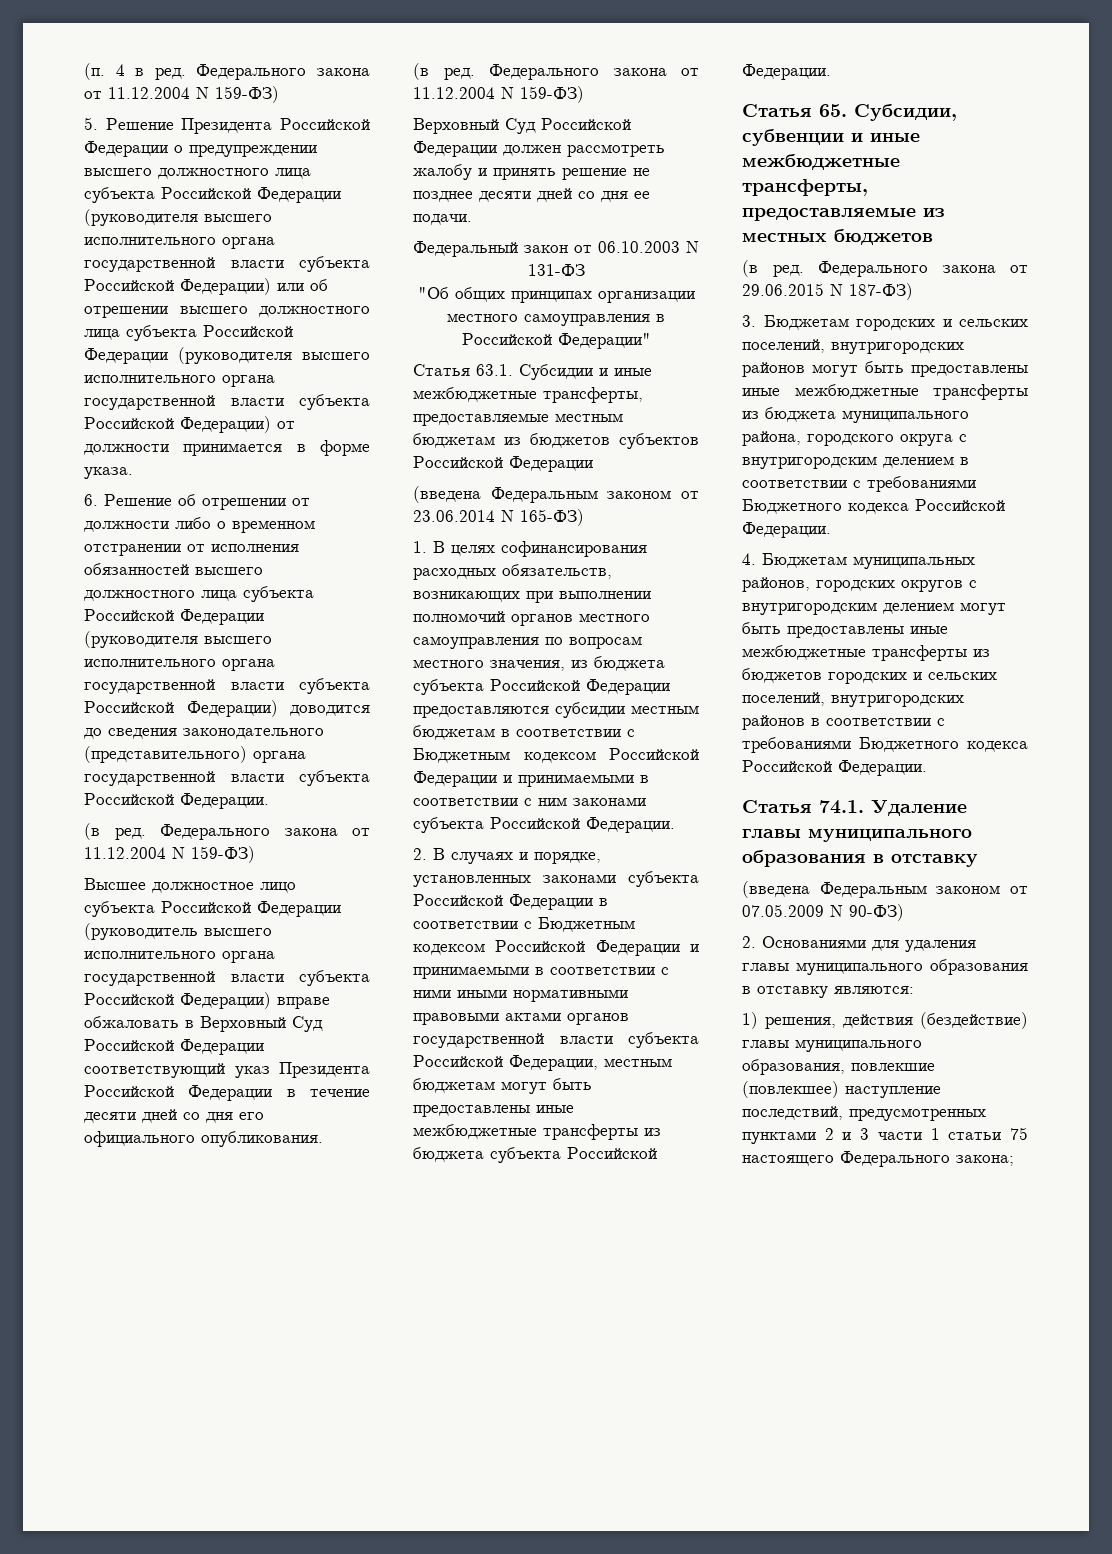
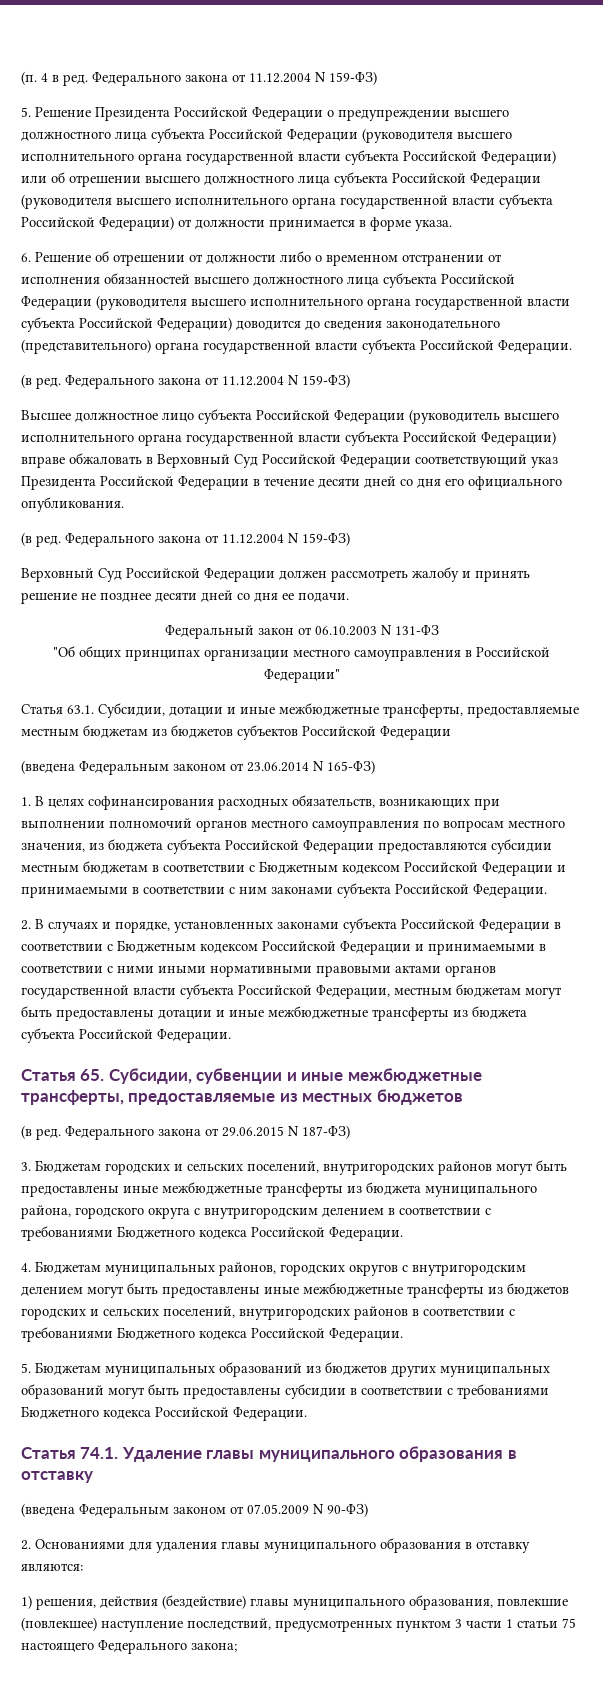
[519,364,593,380] Субсидии -> [98,703,223,718] Субсидии, дотации
(530, 1111) none -> [158,1009,225,1019] дотации и
(927, 768) none -> [21,1362,550,1377] [21,1384,549,1399] [21,1406,307,1421] // 5. Бюджетам муниципальных образований из бюджетов других муниципальных образований могут быть предоставлены субсидии в соответствии с требованиями Бюджетного кодекса Российской Федерации.
[742,1128,852,1144] пунктами 2 и -> [396,1620,451,1632] пунктом

